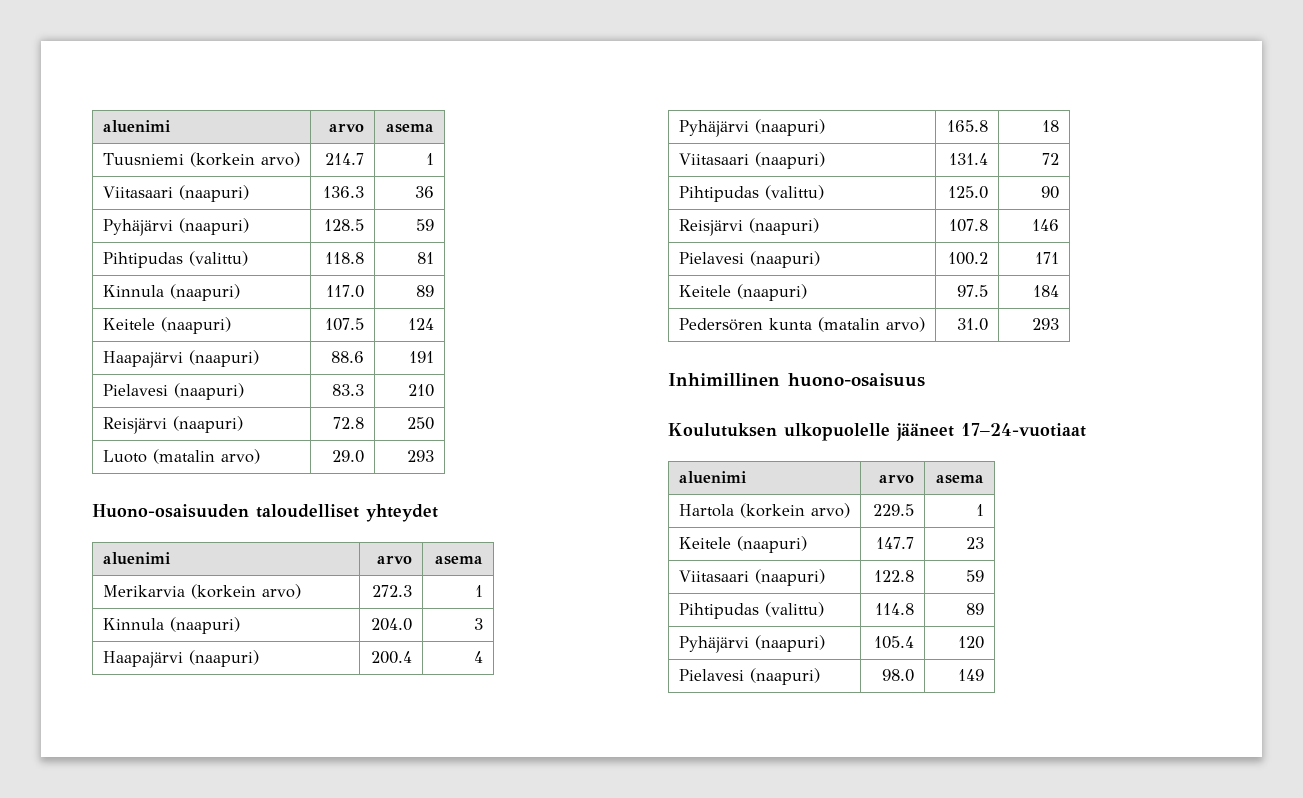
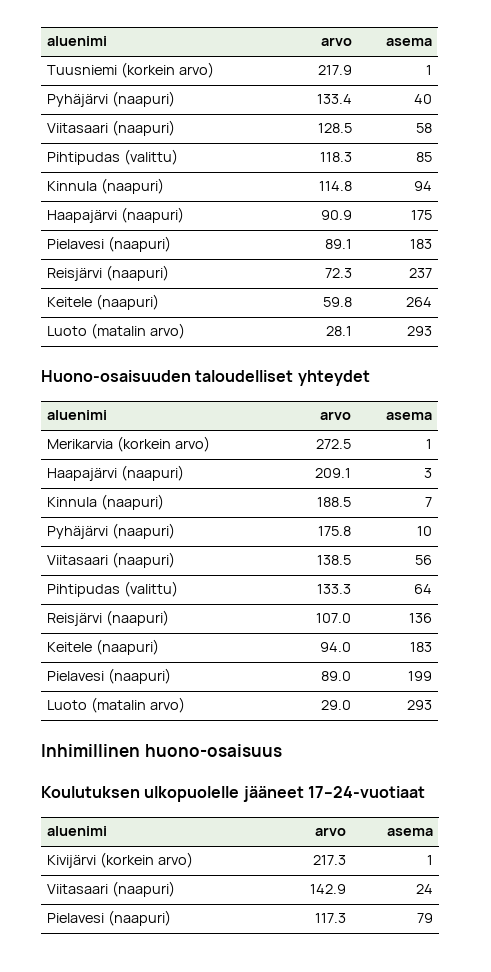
[325,153,365,165] [426,153,435,165] [102,185,249,202] [323,186,365,198] [415,186,435,198] [102,219,173,236] 214.7 | 1 // Viitasaari (naapuri) | 136.3 | 36 // Pyhäjärvi -> [318,65,353,75] [426,65,433,75] [46,91,175,107] [317,94,353,104] [414,94,433,104] [46,123,108,133] 217.9 | 1 // Pyhäjärvi (naapuri) | 133.4 | 40 // Viitasaari
[416,219,435,231] [102,251,248,268] [325,252,365,264] [417,252,435,264] [102,284,240,301] [326,285,365,298] [416,285,435,297] [102,317,231,334] [325,318,365,331] [408,318,435,330] [102,350,259,368] [331,351,365,363] [409,351,435,363] [102,383,244,400] [332,384,365,396] [408,384,435,397] [102,416,243,434] [333,417,365,429] [407,417,435,430] [102,449,260,464] [332,450,365,463] 59 // Pihtipudas (valittu) | 118.8 | 81 // Kinnula (naapuri) | 117.0 | 89 // Keitele (naapuri) | 107.5 | 124 // Haapajärvi (naapuri) | 88.6 | 191 // Pielavesi (naapuri) | 83.3 | 210 // Reisjärvi (naapuri) | 72.8 | 250 // Luoto (matalin arvo) | 29.0 -> [416,123,433,133] [46,149,178,165] [320,152,353,162] [416,152,433,162] [46,178,164,194] [319,181,353,191] [414,181,433,191] [46,207,184,223] [321,210,353,220] [411,210,433,220] [46,236,171,252] [325,239,353,249] [410,239,433,249] [46,265,169,281] [325,268,353,278] [409,268,433,278] [46,294,159,310] [323,297,353,307] [406,297,433,307] [46,323,185,339] [326,326,353,336] 58 // Pihtipudas (valittu) | 118.3 | 85 // Kinnula (naapuri) | 114.8 | 94 // Haapajärvi (naapuri) | 90.9 | 175 // Pielavesi (naapuri) | 89.1 | 183 // Reisjärvi (naapuri) | 72.3 | 237 // Keitele (naapuri) | 59.8 | 264 // Luoto (matalin arvo) | 28.1
[372,585,413,597] [475,585,484,597] [102,617,240,634] [371,618,413,631] [474,618,484,630] [102,650,259,668] [371,651,413,664] [474,651,484,663] [678,119,825,137] [947,120,989,132] [1042,120,1060,132] [678,152,825,169] [949,153,989,165] [1042,153,1060,165] [678,185,824,202] [948,186,989,199] [1041,186,1060,199] [678,218,819,236] [949,219,989,232] [1032,219,1060,231] [678,251,820,268] [948,252,989,265] [1035,252,1060,264] [678,284,807,301] [957,285,989,297] [1033,285,1060,297] [678,317,925,332] [957,318,989,331] 272.3 | 1 // Kinnula (naapuri) | 204.0 | 3 // Haapajärvi (naapuri) | 200.4 | 4 // Pyhäjärvi (naapuri) | 165.8 | 18 // Viitasaari (naapuri) | 131.4 | 72 // Pihtipudas (valittu) | 125.0 | 90 // Reisjärvi (naapuri) | 107.8 | 146 // Pielavesi (naapuri) | 100.2 | 171 // Keitele (naapuri) | 97.5 | 184 // Pedersören kunta (matalin arvo) | 31.0 -> [316,439,352,449] [426,439,433,449] [46,465,184,481] [315,468,352,478] [424,468,433,478] [46,494,164,510] [317,497,352,507] [425,497,433,507] [46,523,175,539] [318,526,352,536] [417,526,433,536] [46,552,175,568] [317,555,352,565] [415,555,433,565] [46,581,178,597] [317,584,352,594] [414,584,433,594] [46,610,169,626] [316,613,352,623] [409,613,433,623] [46,639,159,655] [320,642,352,652] [410,642,433,652] [46,668,171,684] [321,671,352,681] [408,671,433,681] [46,697,185,713] [321,700,352,710] 272.5 | 1 // Haapajärvi (naapuri) | 209.1 | 3 // Kinnula (naapuri) | 188.5 | 7 // Pyhäjärvi (naapuri) | 175.8 | 10 // Viitasaari (naapuri) | 138.5 | 56 // Pihtipudas (valittu) | 133.3 | 64 // Reisjärvi (naapuri) | 107.0 | 136 // Keitele (naapuri) | 94.0 | 183 // Pielavesi (naapuri) | 89.0 | 199 // Luoto (matalin arvo) | 29.0
[678,503,850,518] [873,504,915,516] [976,504,985,516] [678,536,807,553] [876,537,915,549] [966,537,985,549] [678,569,825,586] [874,570,915,582] [966,570,985,582] [678,602,824,619] [875,603,915,615] [966,603,985,615] [678,635,825,653] [874,636,915,649] [958,636,985,649] [678,668,820,685] [882,669,915,682] [958,669,985,681] Hartola (korkein arvo) | 229.5 | 1 // Keitele (naapuri) | 147.7 | 23 // Viitasaari (naapuri) | 122.8 | 59 // Pihtipudas (valittu) | 114.8 | 89 // Pyhäjärvi (naapuri) | 105.4 | 120 // Pielavesi (naapuri) | 98.0 | 149 -> [46,852,193,868] [313,855,347,865] [427,855,434,865] [46,881,175,897] [310,884,347,894] [416,884,434,894] [46,910,171,926] [315,913,347,923] [417,913,434,923] Kivijärvi (korkein arvo) | 217.3 | 1 // Viitasaari (naapuri) | 142.9 | 24 // Pielavesi (naapuri) | 117.3 | 79

